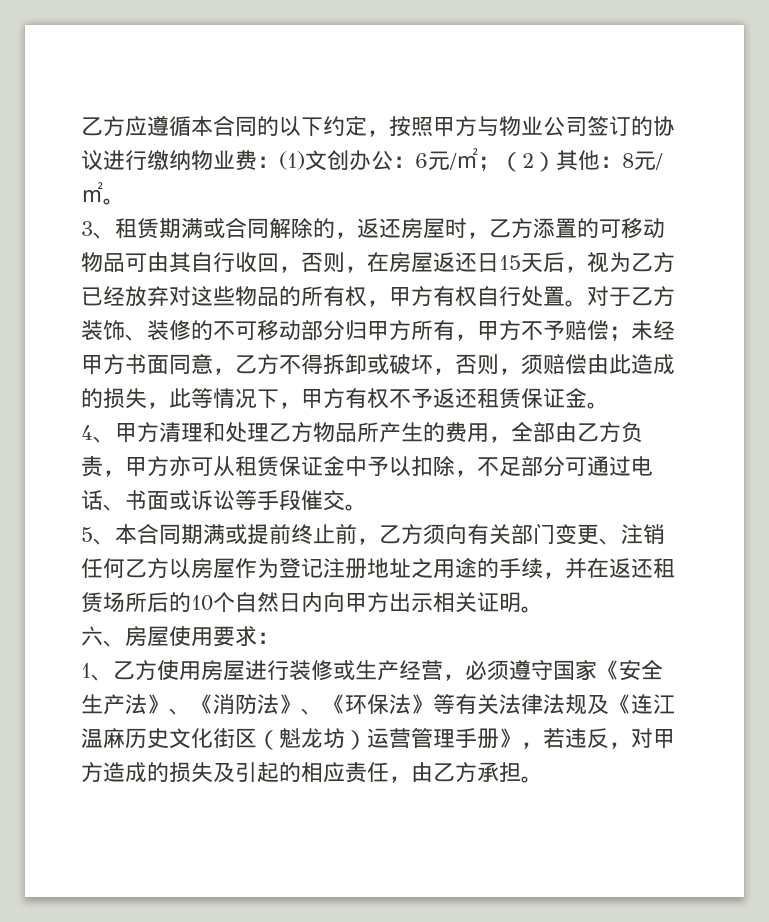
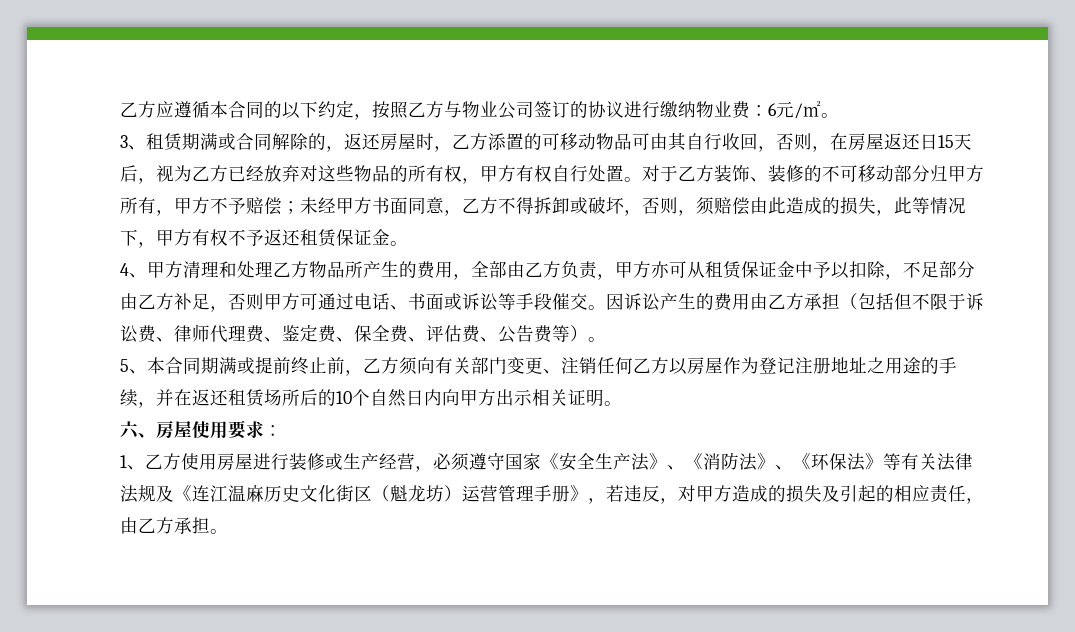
[433,116,455,137] 甲 -> [408,102,426,117] 乙
[279,148,634,172] (1)文创办公：6元/㎡；（2）其他：8 -> [768,103,777,116] 6
(565, 466) none -> [120,293,300,312] 由乙方补足，否则甲方
(367, 507) none -> [606,293,984,311] [120,324,606,343] 因诉讼产生的费用由乙方承担（包括但不限于诉讼费、律师代理费、鉴定费、保全费、评估费、公告费等）。

